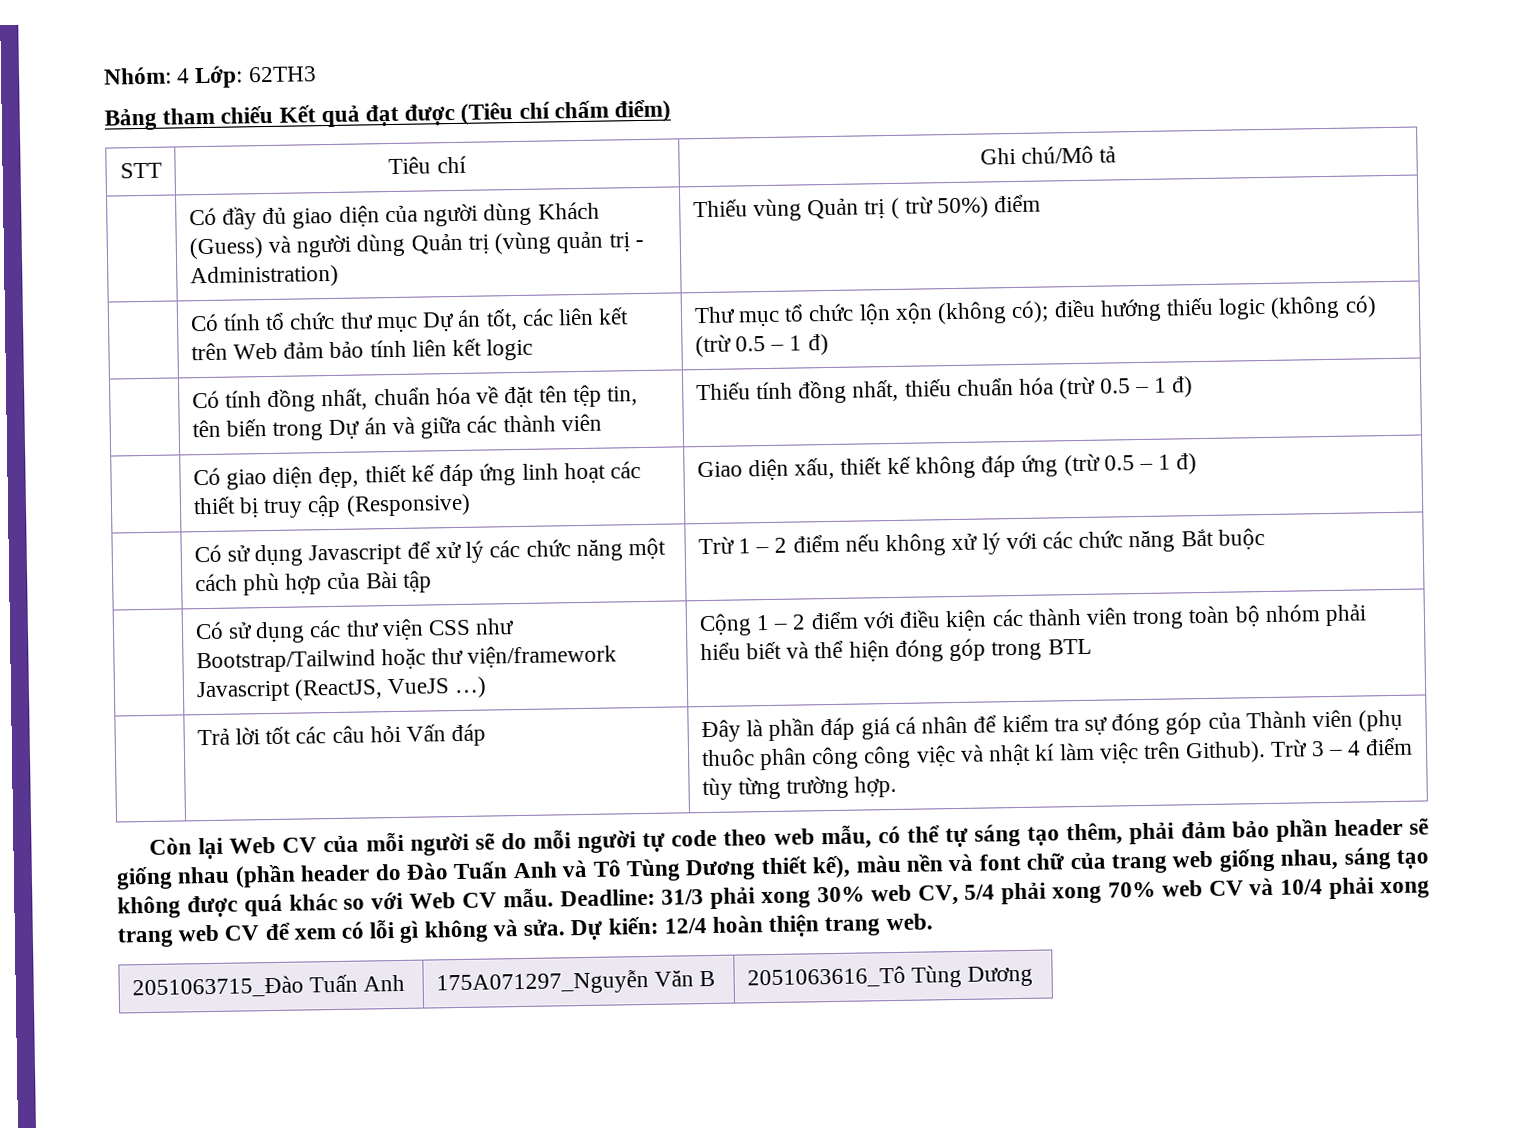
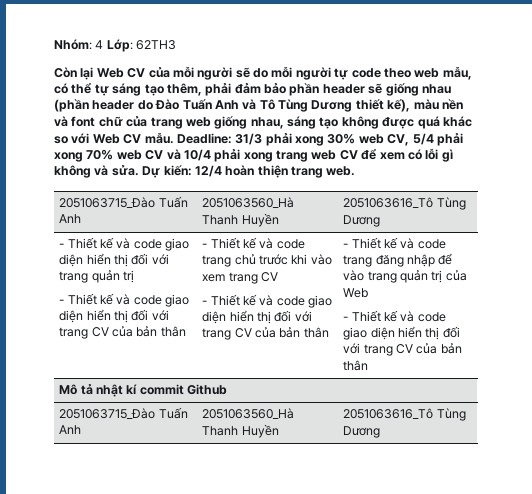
[104,99,672,131] [119,162,162,179] [388,155,467,175] [979,145,1117,165] [188,201,600,230] [188,231,644,260] [189,264,339,289] [692,194,1042,222] [189,307,630,333] [190,338,534,361] [693,295,1377,327] [694,334,829,358] [191,384,638,413] [191,413,602,441] [695,376,1194,404] [192,461,641,490] [192,493,471,519] [696,453,1198,481] [193,537,666,567] [194,570,432,596] [697,528,1265,557] [194,618,516,644] [195,644,618,674] [195,676,488,703] [698,604,1367,637] [699,638,1092,662] [196,723,487,747] [700,709,1404,743] [700,737,1414,771] [701,775,898,801] // Bảng tham chiếu Kết quả đạt được (Tiêu chí chấm điểm) // STT | Tiêu chí | Ghi chú/Mô tả // | Có đầy đủ giao diện của người dùng Khách (Guess) và người dùng Quản trị (vùng quản trị - Administration) | Thiếu vùng Quản trị ( trừ 50%) điểm // | Có tính tổ chức thư mục Dự án tốt, các liên kết trên Web đảm bảo tính liên kết logic | Thư mục tổ chức lộn xộn (không có); điều hướng thiếu logic (không có) (trừ 0.5 – 1 đ) // | Có tính đồng nhất, chuẩn hóa về đặt tên tệp tin, tên biến trong Dự án và giữa các thành viên | Thiếu tính đồng nhất, thiếu chuẩn hóa (trừ 0.5 – 1 đ) // | Có giao diện đẹp, thiết kế đáp ứng linh hoạt các thiết bị truy cập (Responsive) | Giao diện xấu, thiết kế không đáp ứng (trừ 0.5 – 1 đ) // | Có sử dụng Javascript để xử lý các chức năng một cách phù hợp của Bài tập | Trừ 1 – 2 điểm nếu không xử lý với các chức năng Bắt buộc // | Có sử dụng các thư viện CSS như Bootstrap/Tailwind hoặc thư viện/framework Javascript (ReactJS, VueJS …) | Cộng 1 – 2 điểm với điều kiện các thành viên trong toàn bộ nhóm phải hiểu biết và thể hiện đóng góp trong BTL // | Trả lời tốt các câu hỏi Vấn đáp | Đây là phần đáp giá cá nhân để kiểm tra sự đóng góp của Thành viên (phụ thuôc phân công công việc và nhật kí làm việc trên Github). Trừ 3 – 4 điểm tùy từng trường hợp. -> (177, 45) none
[435,969,716,996] [746,964,1034,989] 175A071297_Nguyễn Văn B | 2051063616_Tô Tùng Dương -> [202,197,295,208] [202,213,279,227] [343,197,466,210] [343,215,381,227] [59,237,190,251] [59,253,169,267] [59,270,135,283] [59,293,190,307] [59,309,169,323] [59,326,186,339] [202,237,305,249] [202,254,332,267] [202,272,279,284] [202,294,333,308] [202,310,312,324] [202,327,329,340] [343,237,446,249] [343,253,453,267] [343,270,467,283] [343,288,369,298] [343,310,446,322] [343,326,460,340] [343,343,462,356] [343,360,369,371] [59,384,228,397] [59,407,188,419] [59,425,82,434] [202,408,295,419] [202,424,279,438] [343,408,466,421] [343,426,381,438] 2051063560_Hà Thanh Huyền | 2051063616_Tô Tùng Dương // - Thiết kế và code giao diện hiển thị đối với trang quản trị // - Thiết kế và code giao diện hiển thị đối với trang CV của bản thân | - Thiết kế và code trang chủ trước khi vào xem trang CV // - Thiết kế và code giao diện hiển thị đối với trang CV của bản thân | - Thiết kế và code trang đăng nhập để vào trang quản trị của Web // - Thiết kế và code giao diện hiển thị đối với trang CV của bản thân // Mô tả nhật kí commit Github // 2051063715_Đào Tuấn Anh | 2051063560_Hà Thanh Huyền | 2051063616_Tô Tùng Dương

